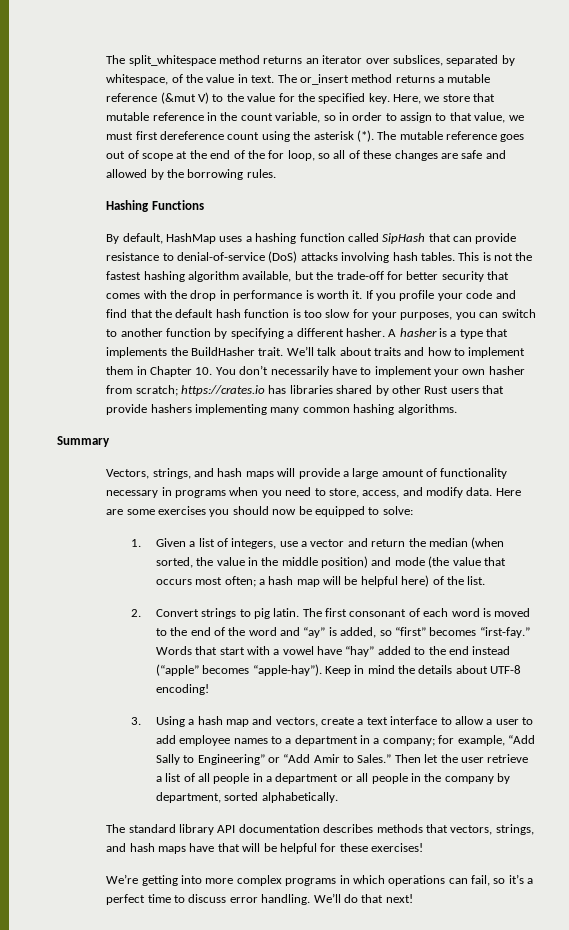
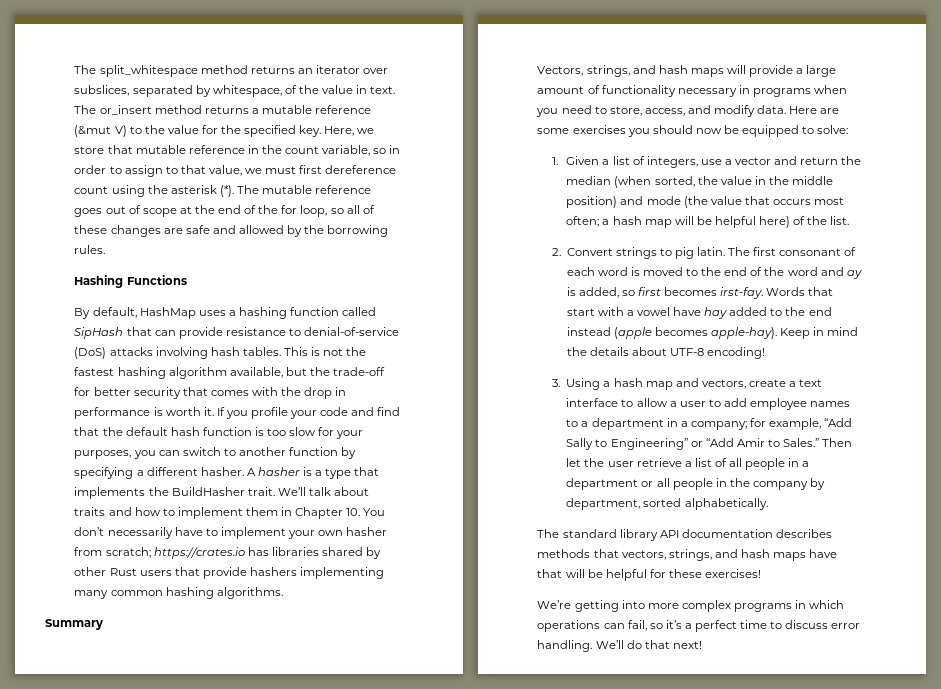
[303,627,326,638] “ay” -> [846,270,862,279] ay
[394,627,530,638] “first” becomes “irst-fay.” -> [637,287,764,299] first becomes irst-fay.
[345,646,375,657] “hay” -> [704,307,728,319] hay
[155,664,322,676] (“apple” becomes “apple-hay”). -> [613,327,777,339] (apple becomes apple-hay).

